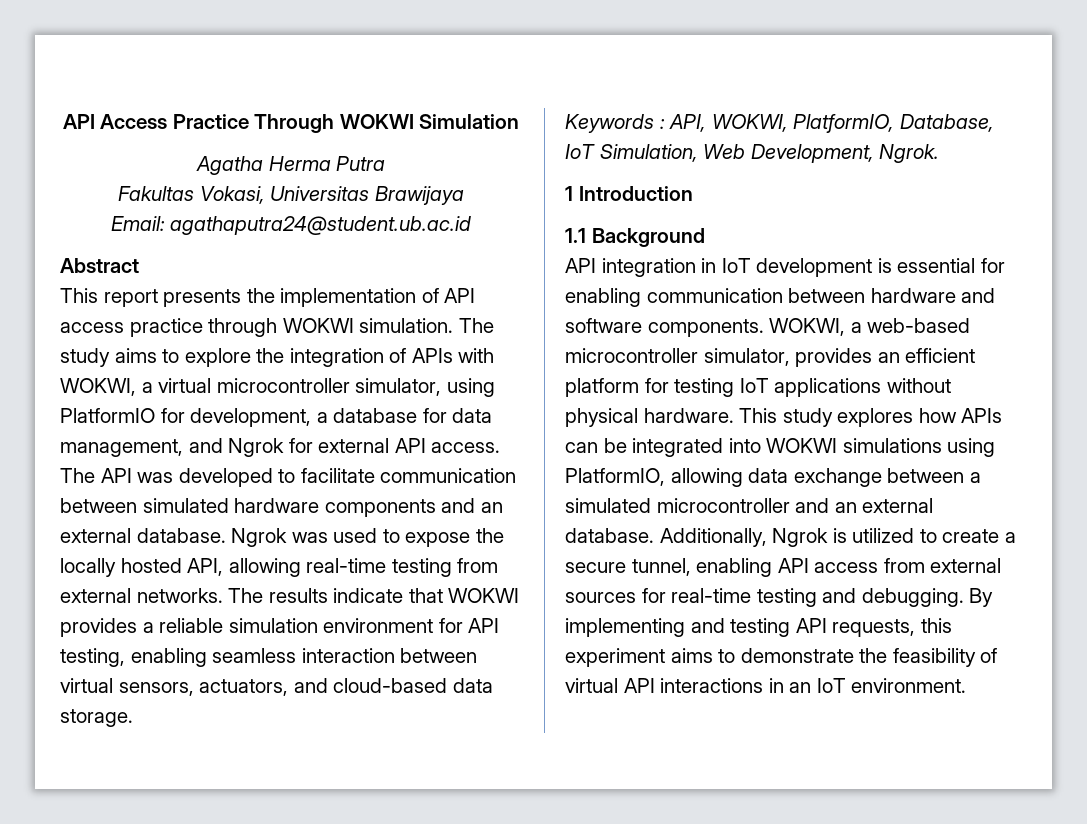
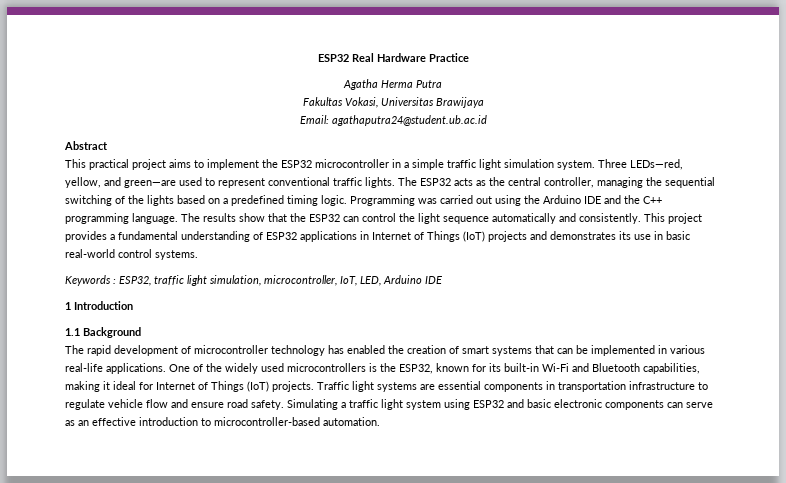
[62,114,520,133] API Access Practice Through WOKWI Simulation -> [317,53,469,62] ESP32 Real Hardware Practice
[103,288,476,307] [60,318,494,337] [60,348,495,367] [60,378,495,397] [60,408,493,427] [60,438,501,457] [60,468,517,487] [60,498,503,517] [60,528,504,547] [60,558,499,577] [60,588,520,603] [60,618,500,637] [60,648,478,667] [60,678,493,696] [60,709,133,727] [565,114,994,133] [565,144,940,163] [565,186,693,201] [565,228,705,247] [565,258,1005,277] [565,288,996,307] [565,318,971,337] [565,348,976,367] [565,378,951,397] [565,408,1003,427] [565,438,996,457] [565,468,981,487] [565,498,934,513] [565,528,1016,547] [565,558,1002,577] [565,588,994,607] [565,618,952,637] [565,648,998,667] [565,678,967,693] report presents the implementation of API access practice through WOKWI simulation. The study aims to explore the integration of APIs with WOKWI, a virtual microcontroller simulator, using PlatformIO for development, a database for data management, and Ngrok for external API access. The API was developed to facilitate communication between simulated hardware components and an external database. Ngrok was used to expose the locally hosted API, allowing real-time testing from external networks. The results indicate that WOKWI provides a reliable simulation environment for API testing, enabling seamless interaction between virtual sensors, actuators, and cloud-based data storage. // Keywords : API, WOKWI, PlatformIO, Database, IoT Simulation, Web Development, Ngrok. // 1 Introduction // 1.1 Background // API integration in IoT development is essential for enabling communication between hardware and software components. WOKWI, a web-based microcontroller simulator, provides an efficient platform for testing IoT applications without physical hardware. This study explores how APIs can be integrated into WOKWI simulations using PlatformIO, allowing data exchange between a simulated microcontroller and an external database. Additionally, Ngrok is utilized to create a secure tunnel, enabling API access from external sources for real-time testing and debugging. By implementing and testing API requests, this experiment aims to demonstrate the feasibility of virtual API interactions in an IoT environment. -> [89,159,683,170] [65,177,715,188] [65,195,662,206] [65,213,702,224] [65,231,690,242] [65,249,198,260] [65,275,442,286] [65,301,133,310] [65,327,141,338] [65,345,705,356] [65,363,700,374] [65,381,708,392] [65,399,713,410] [65,417,380,426] practical project aims to implement the ESP32 microcontroller in a simple traffic light simulation system. Three LEDs—red, yellow, and green—are used to represent conventional traffic lights. The ESP32 acts as the central controller, managing the sequential switching of the lights based on a predefined timing logic. Programming was carried out using the Arduino IDE and the C++ programming language. The results show that the ESP32 can control the light sequence automatically and consistently. This project provides a fundamental understanding of ESP32 applications in Internet of Things (IoT) projects and demonstrates its use in basic real-world control systems. // Keywords : ESP32, traffic light simulation, microcontroller, IoT, LED, Arduino IDE // 1 Introduction // 1.1 Background // The rapid development of microcontroller technology has enabled the creation of smart systems that can be implemented in various real-life applications. One of the widely used microcontrollers is the ESP32, known for its built-in Wi-Fi and Bluetooth capabilities, making it ideal for Internet of Things (IoT) projects. Traffic light systems are essential components in transportation infrastructure to regulate vehicle flow and ensure road safety. Simulating a traffic light system using ESP32 and basic electronic components can serve as an effective introduction to microcontroller-based automation.

